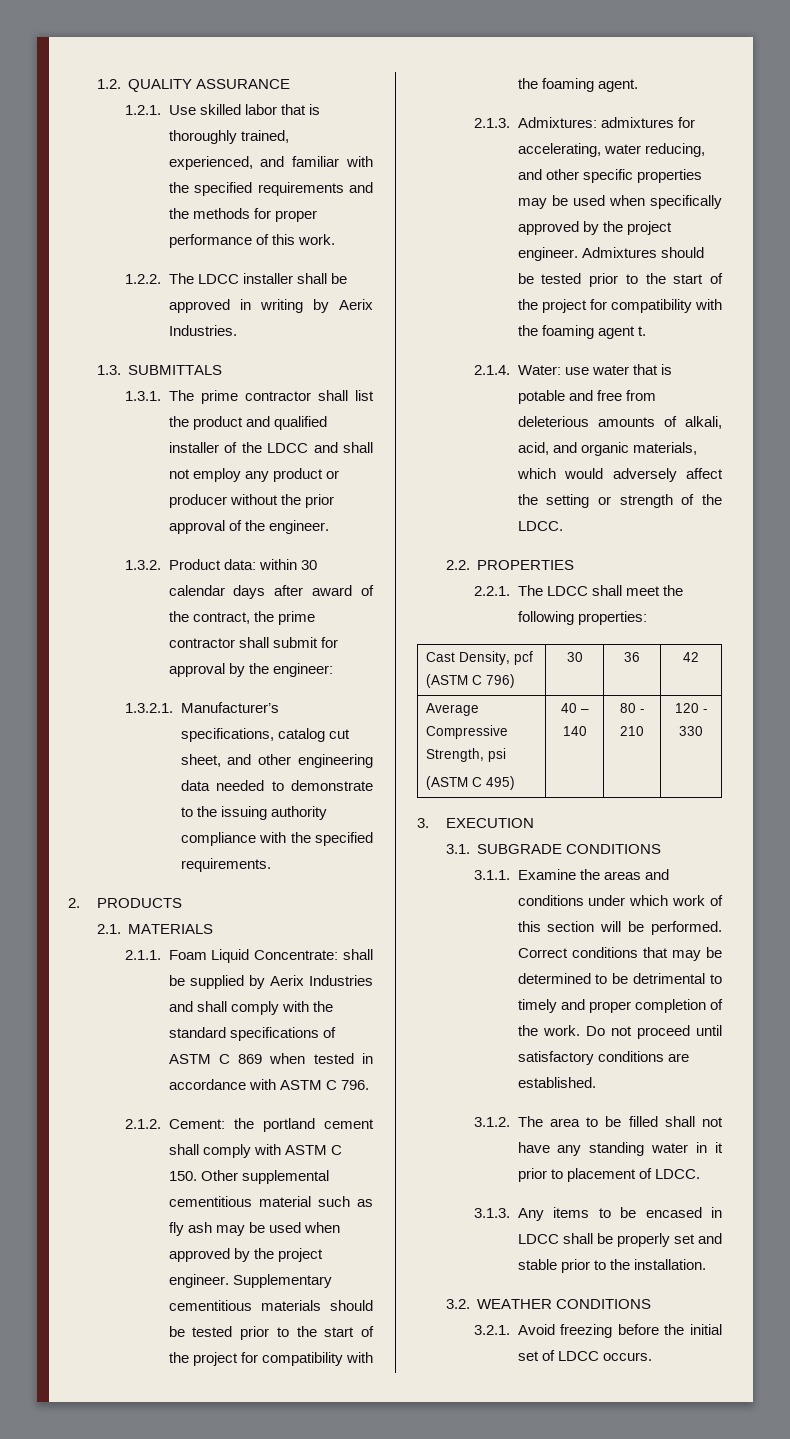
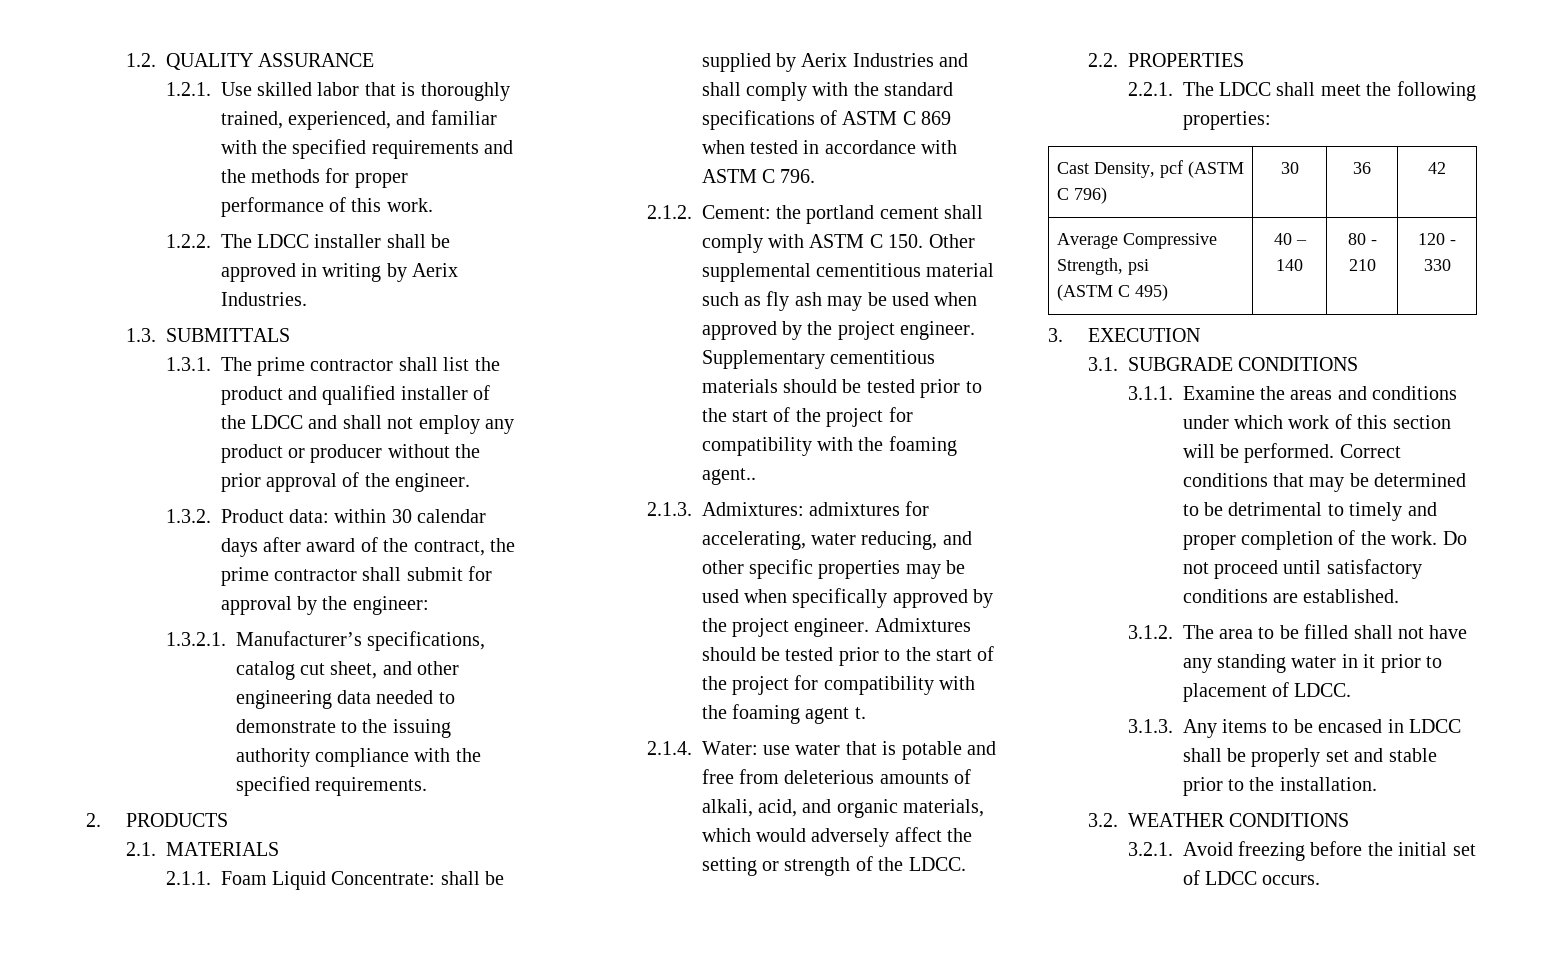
[597,79,638,92] agent. -> [701,468,756,485] agent..

